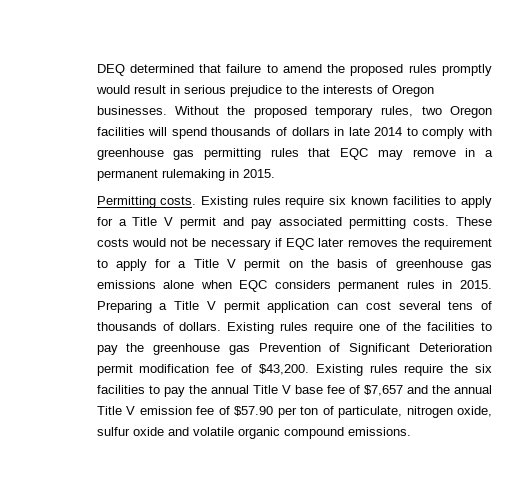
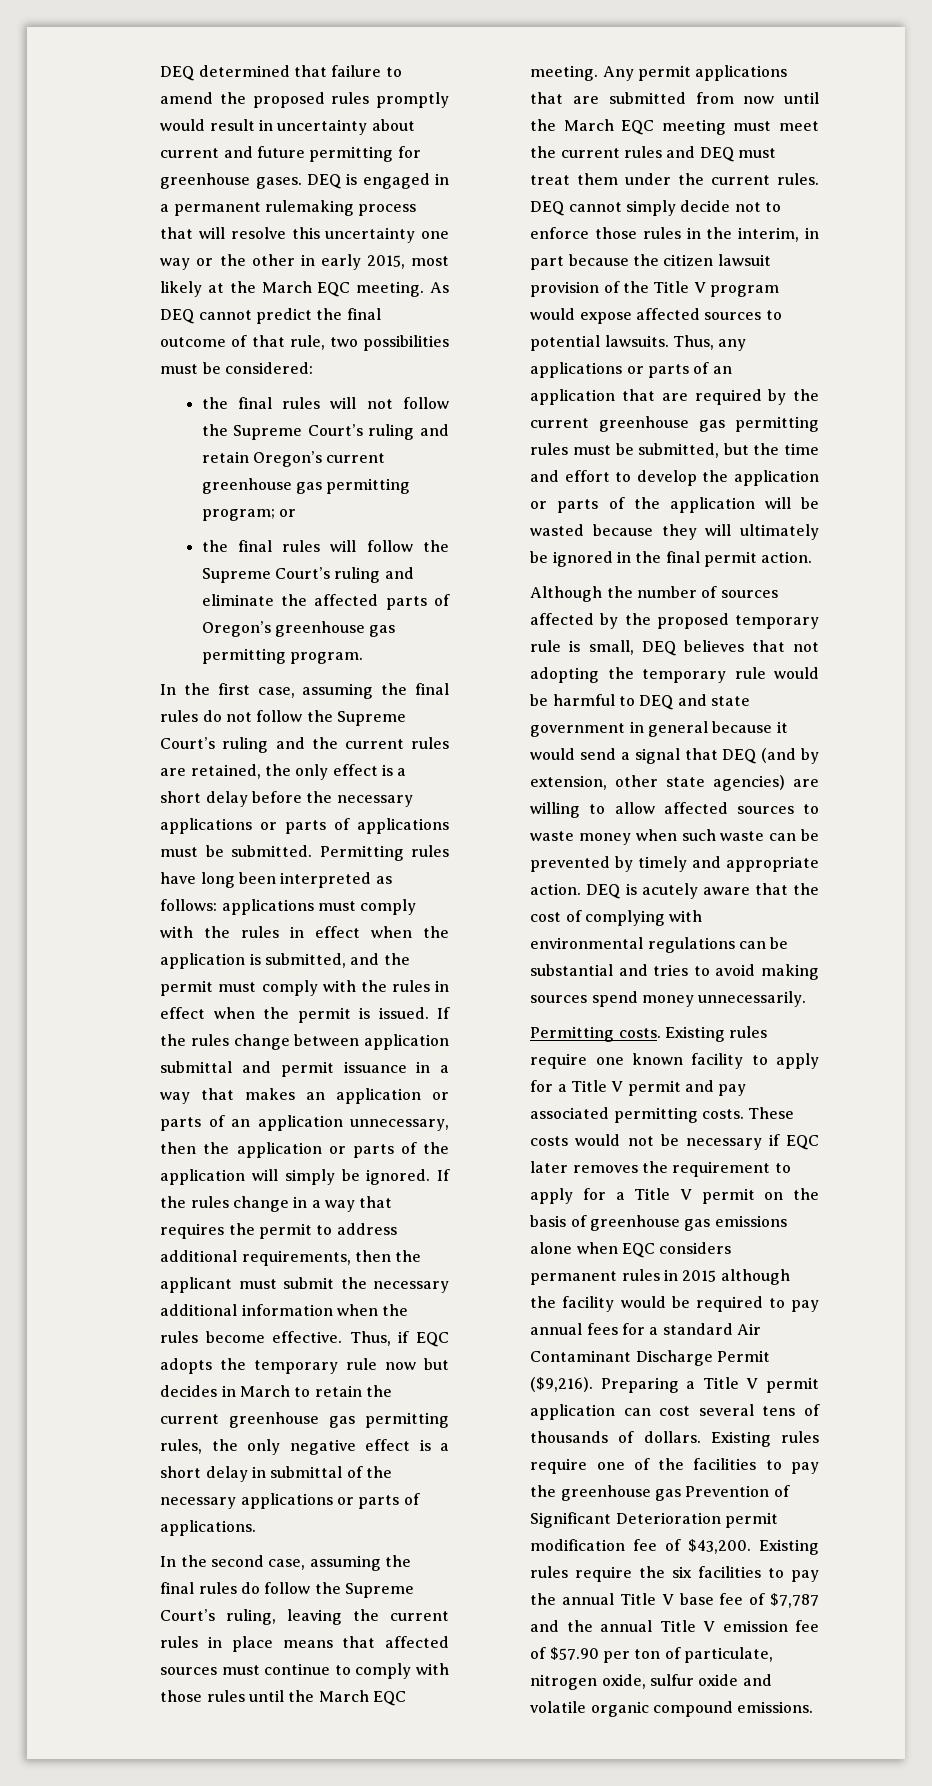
[183,85,434,97] [96,106,492,118] [96,127,493,139] [96,148,493,160] [96,169,275,181] serious prejudice to the interests of Oregon businesses. Without the proposed temporary rules, two Oregon facilities will spend thousands of dollars in late 2014 to comply with greenhouse gas permitting rules that EQC may remove in a permanent rulemaking in 2015. -> [277,119,415,135] [160,146,421,162] [160,173,449,189] [160,200,417,216] [160,227,449,243] [160,254,449,270] [160,281,449,297] [160,308,381,324] [160,335,449,351] [160,362,313,374] [201,397,450,409] [201,424,449,440] [201,451,386,467] [201,478,411,494] [201,509,296,521] [201,540,450,552] [201,567,414,583] [201,594,450,610] [201,621,396,637] [201,648,363,664] [160,683,449,699] [160,710,406,726] [160,737,449,753] [160,764,407,780] [160,791,413,807] [160,818,450,834] [160,845,450,861] [160,872,392,888] [160,899,417,915] [160,926,449,938] [160,953,410,969] [160,980,449,996] [160,1007,451,1023] [160,1034,450,1050] [160,1061,449,1077] [160,1088,449,1104] [160,1115,450,1131] [160,1142,449,1158] [160,1169,450,1185] [160,1196,393,1212] [160,1223,397,1239] [160,1250,422,1266] [160,1277,450,1293] [160,1304,409,1316] [160,1331,449,1347] [160,1358,449,1374] [160,1385,392,1397] [160,1412,450,1428] [160,1439,449,1455] [160,1466,392,1482] [160,1493,420,1509] [160,1520,257,1536] [160,1555,411,1571] [160,1582,414,1598] [160,1609,450,1625] [160,1636,449,1652] [160,1663,449,1679] [160,1690,406,1706] [530,65,788,81] [530,92,819,104] [530,119,819,135] [530,146,776,162] [530,173,819,185] [530,200,781,216] [530,227,819,242] [530,254,771,270] [530,281,779,297] [530,308,782,324] [530,335,747,351] [530,362,732,378] [530,389,819,405] [530,416,819,432] [530,443,819,458] [530,470,819,486] [530,497,819,513] [530,524,819,540] [530,551,813,567] [530,586,778,602] [530,613,819,629] [530,640,819,656] [530,667,819,683] [530,694,750,710] [530,721,788,737] [530,748,819,764] [530,775,819,791] [530,802,819,818] [530,829,819,845] [530,856,819,872] [530,883,819,899] [530,910,703,926] [530,937,789,953] [530,964,819,980] [530,991,807,1007] uncertainty about current and future permitting for greenhouse gases. DEQ is engaged in a permanent rulemaking process that will resolve this uncertainty one way or the other in early 2015, most likely at the March EQC meeting. As DEQ cannot predict the final outcome of that rule, two possibilities must be considered: // the final rules will not follow the Supreme Court’s ruling and retain Oregon’s current greenhouse gas permitting program; or // the final rules will follow the Supreme Court’s ruling and eliminate the affected parts of Oregon’s greenhouse gas permitting program. // In the first case, assuming the final rules do not follow the Supreme Court’s ruling and the current rules are retained, the only effect is a short delay before the necessary applications or parts of applications must be submitted. Permitting rules have long been interpreted as follows: applications must comply with the rules in effect when the application is submitted, and the permit must comply with the rules in effect when the permit is issued. If the rules change between application submittal and permit issuance in a way that makes an application or parts of an application unnecessary, then the application or parts of the application will simply be ignored. If the rules change in a way that requires the permit to address additional requirements, then the applicant must submit the necessary additional information when the rules become effective. Thus, if EQC adopts the temporary rule now but decides in March to retain the current greenhouse gas permitting rules, the only negative effect is a short delay in submittal of the necessary applications or parts of applications. // In the second case, assuming the final rules do follow the Supreme Court’s ruling, leaving the current rules in place means that affected sources must continue to comply with those rules until the March EQC meeting. Any permit applications that are submitted from now until the March EQC meeting must meet the current rules and DEQ must treat them under the current rules. DEQ cannot simply decide not to enforce those rules in the interim, in part because the citizen lawsuit provision of the Title V program would expose affected sources to potential lawsuits. Thus, any applications or parts of an application that are required by the current greenhouse gas permitting rules must be submitted, but the time and effort to develop the application or parts of the application will be wasted because they will ultimately be ignored in the final permit action. // Although the number of sources affected by the proposed temporary rule is small, DEQ believes that not adopting the temporary rule would be harmful to DEQ and state government in general because it would send a signal that DEQ (and by extension, other state agencies) are willing to allow affected sources to waste money when such waste can be prevented by timely and appropriate action. DEQ is acutely aware that the cost of complying with environmental regulations can be substantial and tries to avoid making sources spend money unnecessarily.
[329,196,441,205] six known facilities -> [595,1053,744,1069] one known facility
[459,280,492,289] 2015. -> [682,1269,790,1285] [530,1296,819,1312] [530,1323,761,1335] [530,1350,770,1366] [530,1377,594,1392] 2015 although the facility would be required to pay annual fees for a standard Air Contaminant Discharge Permit ($9,216).
[363,385,403,396] $7,657 -> [770,1593,819,1608] $7,787

